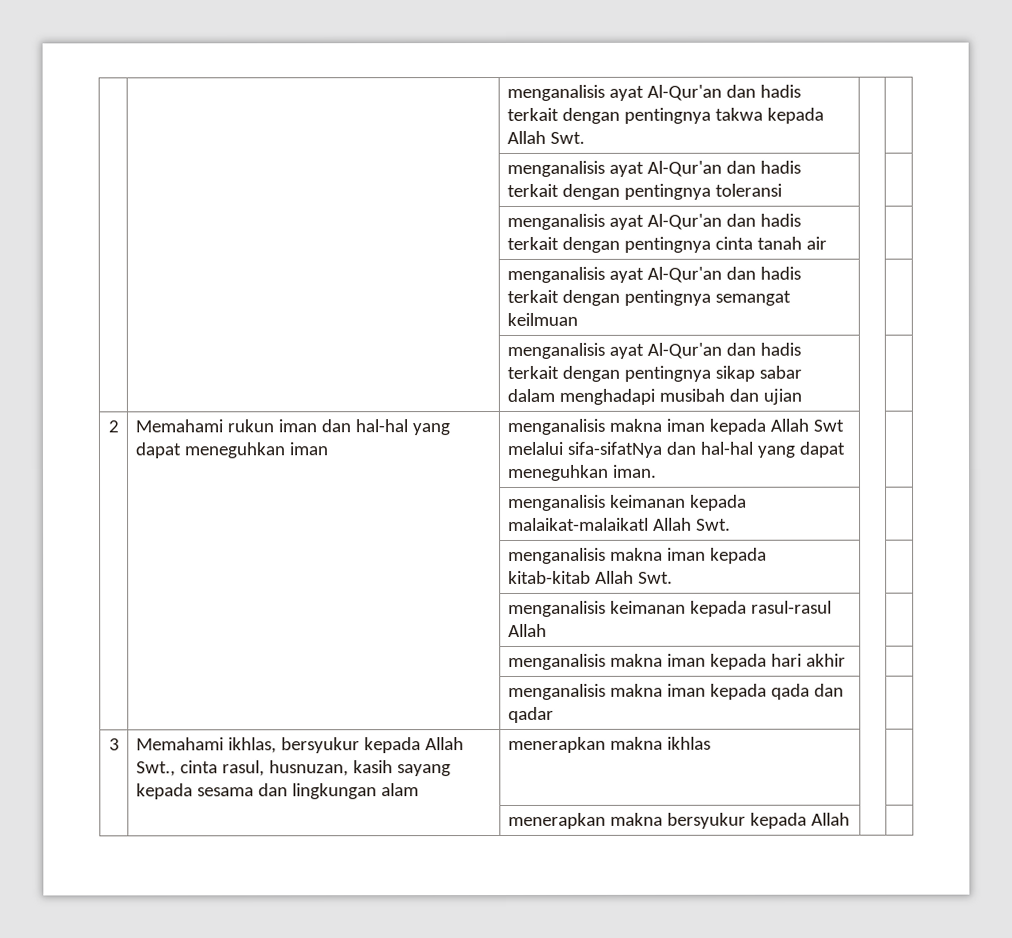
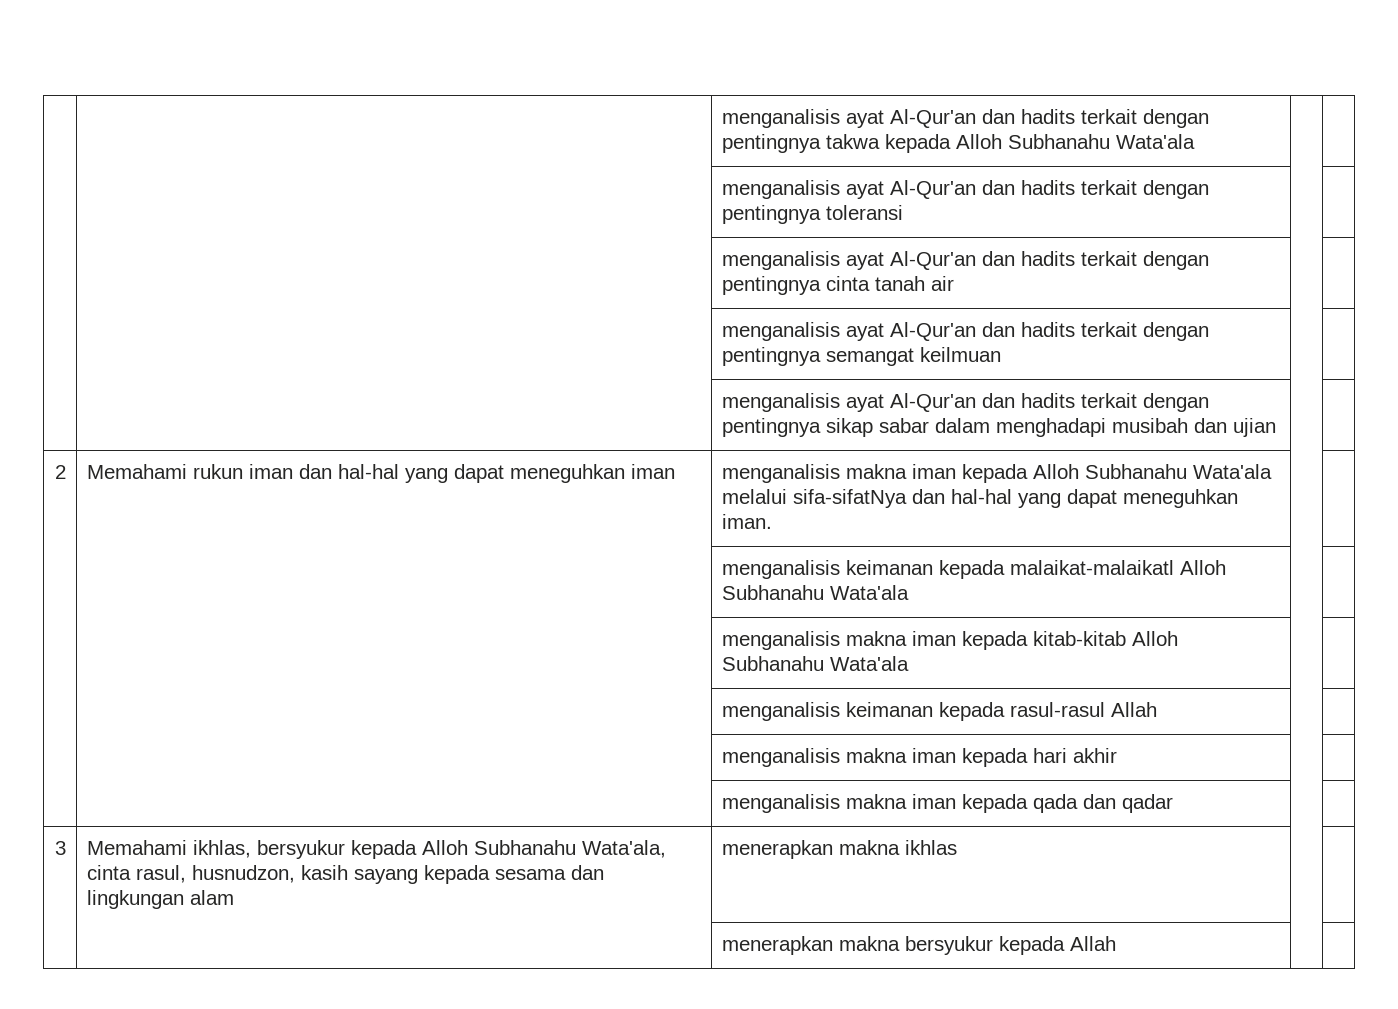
[506,84,801,101] | | menganalisis ayat Al-Qur'an dan hadis -> [721,109,1075,128] | | menganalisis ayat Al-Qur'an dan hadits
[506,130,585,144] [506,160,801,177] Allah Swt. | | // | | menganalisis ayat Al-Qur'an dan hadis -> [955,134,1195,149] [721,180,1075,199] Alloh Subhanahu Wata'ala | | // | | menganalisis ayat Al-Qur'an dan hadits
[759,213,801,227] hadis -> [1020,251,1075,266] hadits
[759,266,801,280] hadis -> [1020,322,1075,337] hadits
[759,342,801,356] hadis -> [1020,393,1075,408] hadits
[769,418,844,432] Allah Swt -> [1032,464,1272,479] Alloh Subhanahu Wata'ala
[652,517,731,531] Allah Swt. -> [1179,560,1226,575] [721,585,909,600] Alloh Subhanahu Wata'ala
[594,570,673,584] Allah Swt. -> [1131,631,1178,646] [721,656,909,671] Alloh Subhanahu Wata'ala
[424,737,464,751] [135,761,176,777] Allah Swt., -> [421,840,666,858] Alloh Subhanahu Wata'ala,
[268,760,349,777] husnuzan, -> [191,865,295,883] husnudzon,

